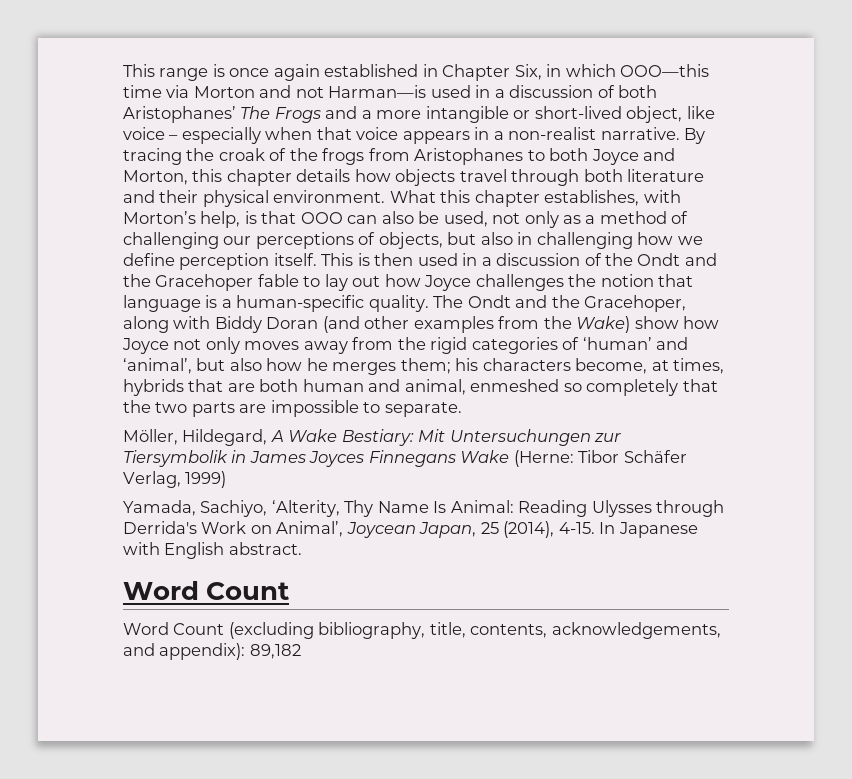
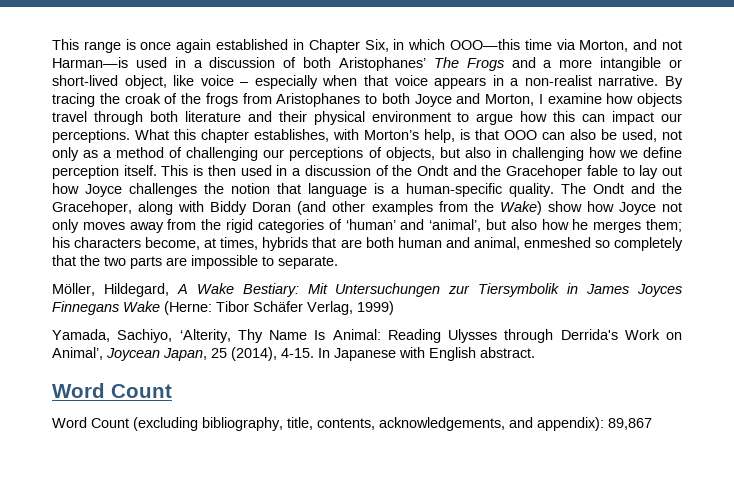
[193,86,255,98] Morton -> [579,40,629,52] Morton,
[192,169,351,186] this chapter details -> [538,93,602,104] I examine
[273,190,386,203] environment. -> [371,111,683,125] [52,129,130,143] environment to argue how this can impact our perceptions.
[249,644,301,659] 89,182 -> [608,418,652,430] 89,867

